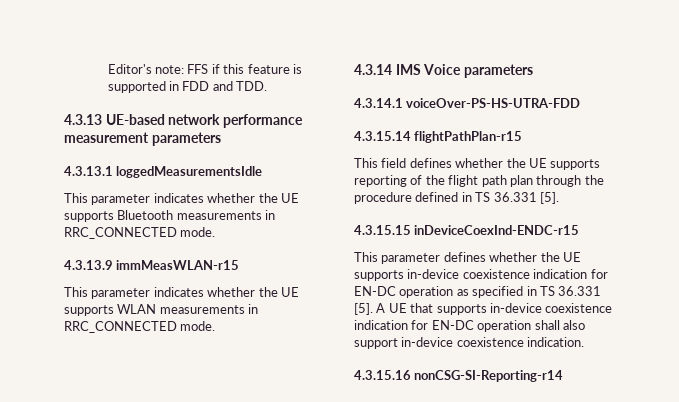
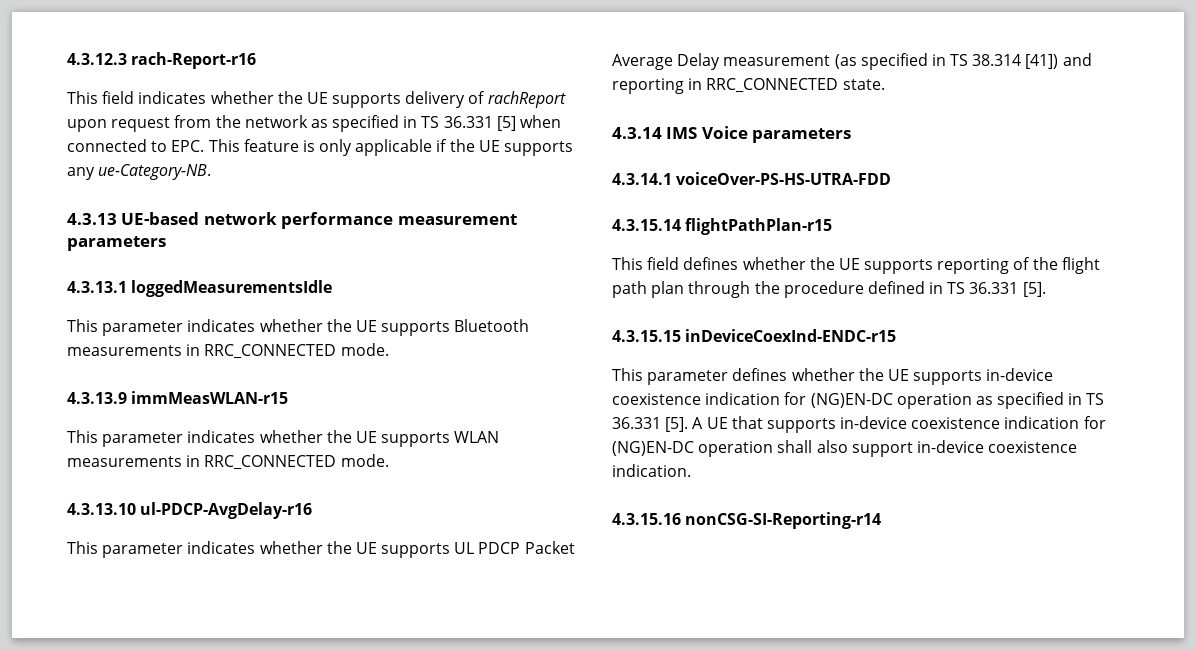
[107,64,302,74] [107,81,268,93] Editor's note: FFS if this feature is supported in FDD and TDD. -> [67,52,257,69] [67,91,566,108] [67,115,562,132] [67,139,574,156] [67,164,212,180] 4.3.12.3 rach-Report-r16 // This field indicates whether the UE supports delivery of rachReport upon request from the network as specified in TS 36.331 [5] when connected to EPC. This feature is only applicable if the UE supports any ue-Category-NB.
(216, 326) none -> [67,502,313,519] [67,541,575,558] [612,53,1092,70] [612,78,885,94] // 4.3.13.10 ul-PDCP-AvgDelay-r16 // This parameter indicates whether the UE supports UL PDCP Packet Average Delay measurement (as specified in TS 38.314 [41]) and reporting in RRC_CONNECTED state.
[354,286,396,296] EN-DC -> [810,393,893,408] (NG)EN-DC
[431,320,474,330] EN-DC -> [612,441,694,456] (NG)EN-DC

